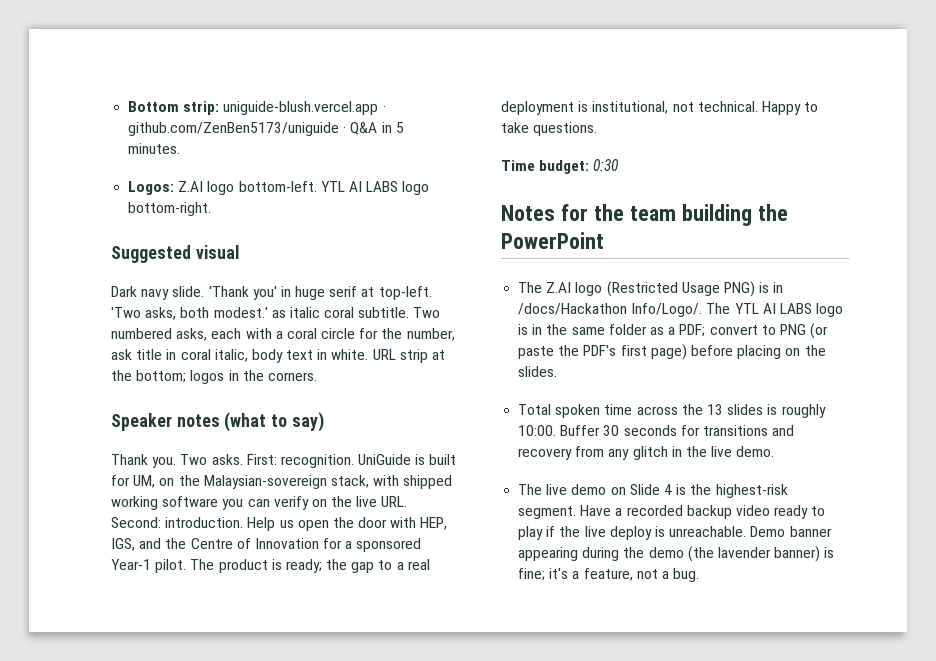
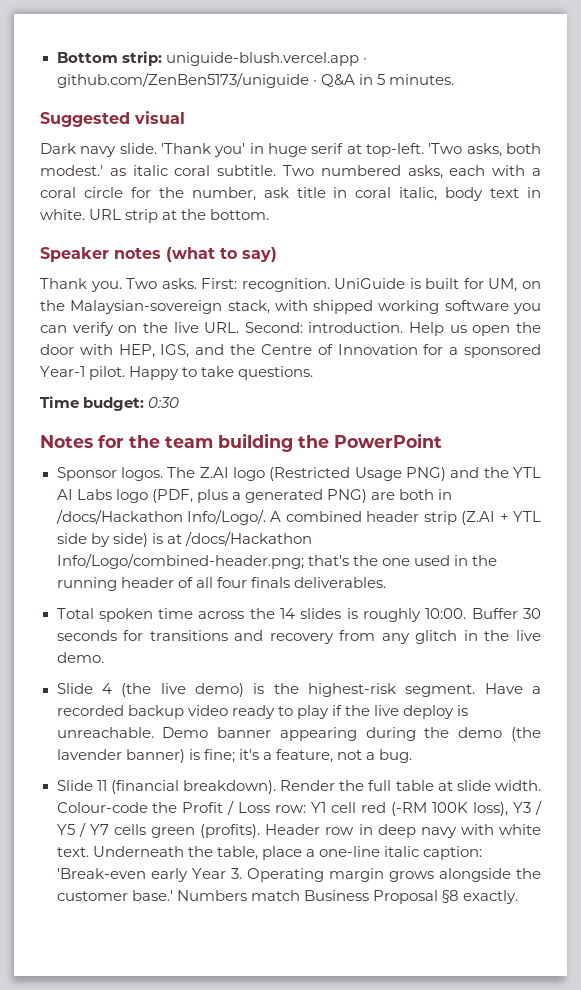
[128,181,430,195] [128,202,212,216] // Logos: Z.AI logo bottom-left. YTL AI LABS logo bottom-right. -> (454, 79) none
[136,370,317,384] bottom; logos in the corners. -> [210,209,270,220] bottom.
[190,559,430,573] [501,101,758,115] The product is ready; the gap to a real deployment is institutional, not technical. -> (126, 373) none
(604, 240) none -> [56,467,163,481] Sponsor logos.
[759,282,784,293] [518,303,844,317] [518,323,829,339] [518,344,826,360] [518,366,558,377] is in /docs/Hackathon Info/Logo/. The YTL AI LABS logo is in the same folder as a PDF; convert to PNG (or paste the PDF's first page) before placing on the slides. -> [450,467,542,478] [56,489,453,503] [55,509,541,525] [56,531,312,547] [56,553,497,569] [56,577,386,591] and the YTL AI Labs logo (PDF, plus a generated PNG) are both in /docs/Hackathon Info/Logo/. A combined header strip (Z.AI + YTL side by side) is at /docs/Hackathon Info/Logo/combined-header.png; that's the one used in the running header of all four finals deliverables.
[706,404,723,415] 13 -> [280,608,296,619] 14
[518,484,672,495] The live demo on Slide 4 -> [56,683,244,697] Slide 4 (the live demo)
(700, 575) none -> [56,780,541,794] [56,800,542,816] [56,822,541,838] [56,846,482,860] [56,868,541,882] [56,890,518,904] // Slide 11 (financial breakdown). Render the full table at slide width. Colour-code the Profit / Loss row: Y1 cell red (-RM 100K loss), Y3 / Y5 / Y7 cells green (profits). Header row in deep navy with white text. Underneath the table, place a one-line italic caption: 'Break-even early Year 3. Operating margin grows alongside the customer base.' Numbers match Business Proposal §8 exactly.

